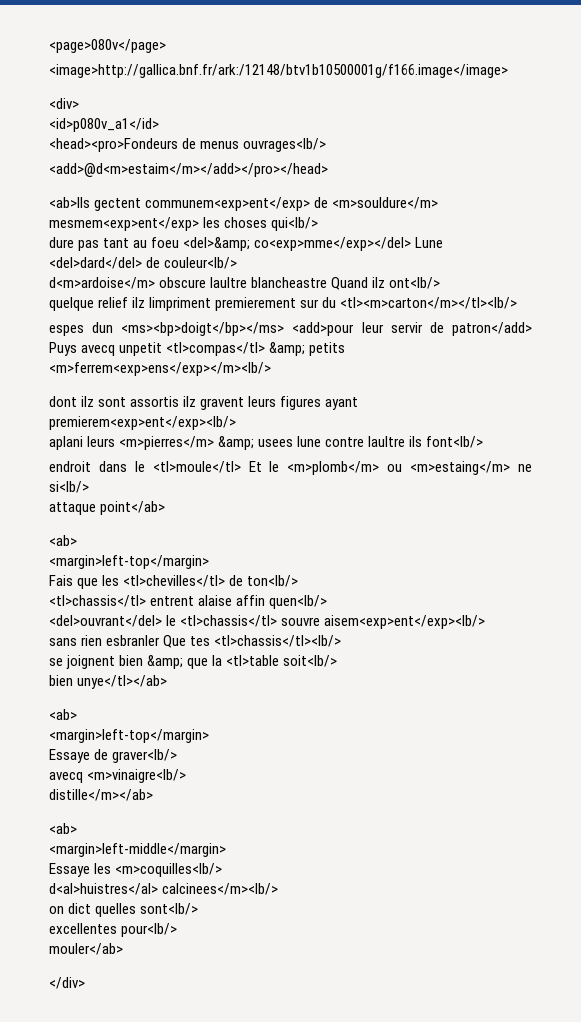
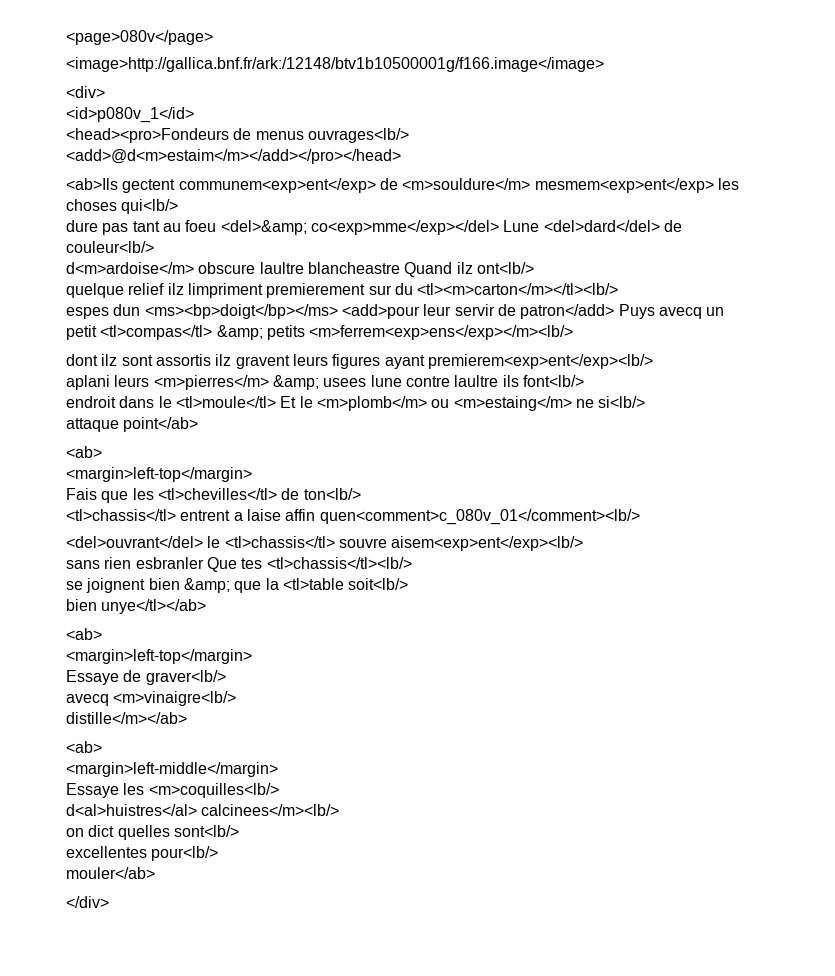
[49,118,159,132] <id>p080v_a1</id> -> [66,107,194,123] <id>p080v_1</id>
[119,342,163,356] unpetit -> [706,307,725,316] [66,325,97,340] un petit
[198,595,328,609] alaise affin quen<lb/> -> [233,509,640,525] a laise affin quen<comment>c_080v_01</comment><lb/>

